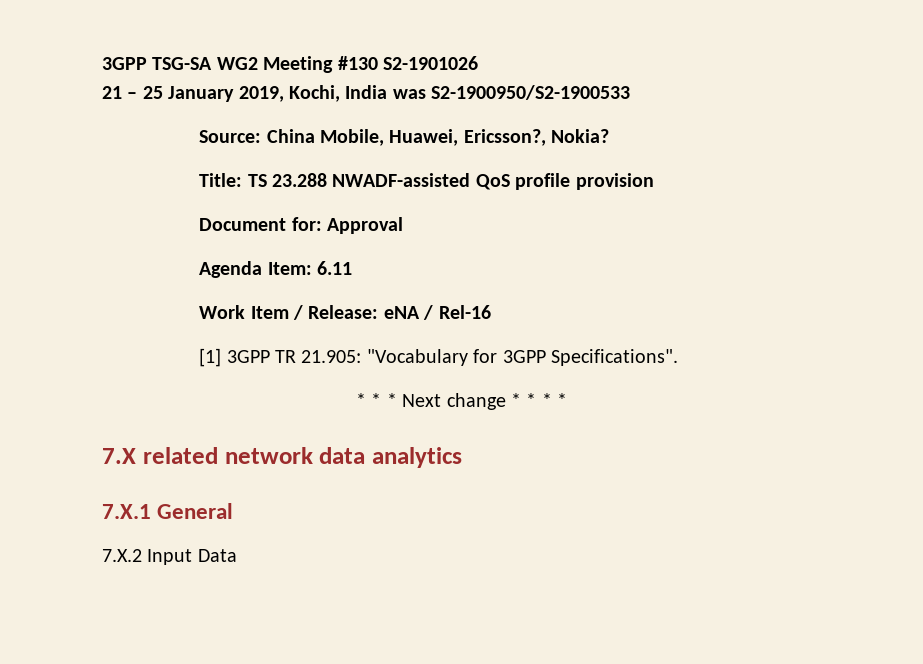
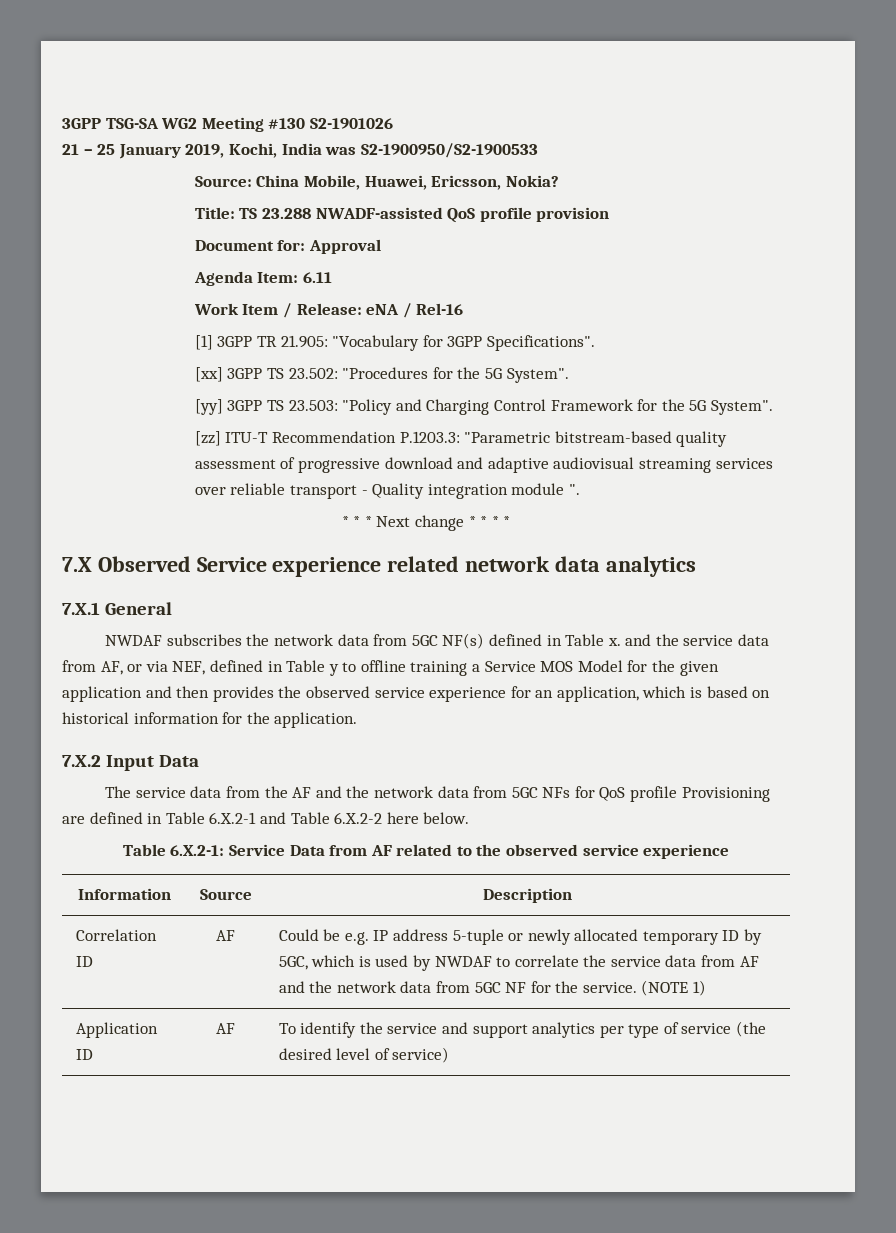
[463,129,546,146] Ericsson?, -> [431,175,502,190] Ericsson,
(678, 357) none -> [194,367,569,383] [194,399,773,415] [194,431,728,447] [194,457,773,473] [194,483,580,499] // [xx] 3GPP TS 23.502: "Procedures for the 5G System". // [yy] 3GPP TS 23.503: "Policy and Charging Control Framework for the 5G System". // [zz] ITU-T Recommendation P.1203.3: "Parametric bitstream-based quality assessment of progressive download and adaptive audiovisual streaming services over reliable transport - Quality integration module ".
(136, 456) none -> [97,556,382,577] Observed Service experience
[102,549,237,565] 7.X.2 Input Data -> [105,633,770,649] [62,660,719,676] [62,686,771,702] [62,712,358,728] [62,755,200,771] [105,786,770,802] [62,812,470,824] [122,844,730,859] [77,888,171,900] [199,889,252,900] [483,888,572,903] [75,929,157,941] [75,956,93,967] [216,930,235,941] [278,929,763,945] [278,955,759,971] [278,980,707,996] [75,1022,158,1038] [75,1049,93,1060] [216,1023,235,1034] [278,1021,767,1038] [278,1047,450,1063] NWDAF subscribes the network data from 5GC NF(s) defined in Table x. and the service data from AF, or via NEF, defined in Table y to offline training a Service MOS Model for the given application and then provides the observed service experience for an application, which is based on historical information for the application. // 7.X.2 Input Data // The service data from the AF and the network data from 5GC NFs for QoS profile Provisioning are defined in Table 6.X.2-1 and Table 6.X.2-2 here below. // Table 6.X.2-1: Service Data from AF related to the observed service experience // Information | Source | Description // Correlation ID | AF | Could be e.g. IP address 5-tuple or newly allocated temporary ID by 5GC, which is used by NWDAF to correlate the service data from AF and the network data from 5GC NF for the service. (NOTE 1) // Application ID | AF | To identify the service and support analytics per type of service (the desired level of service)

